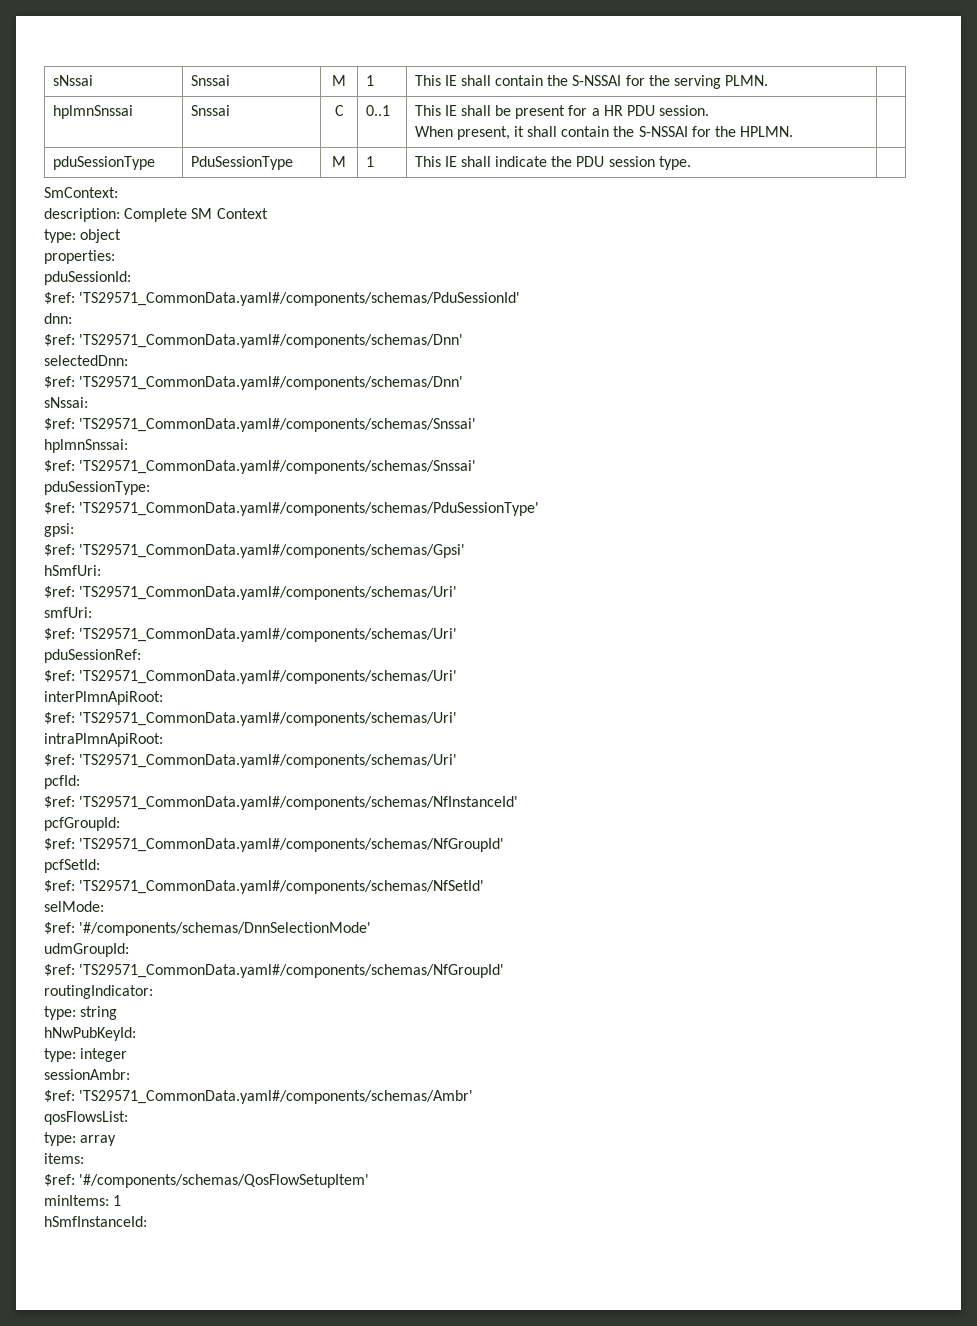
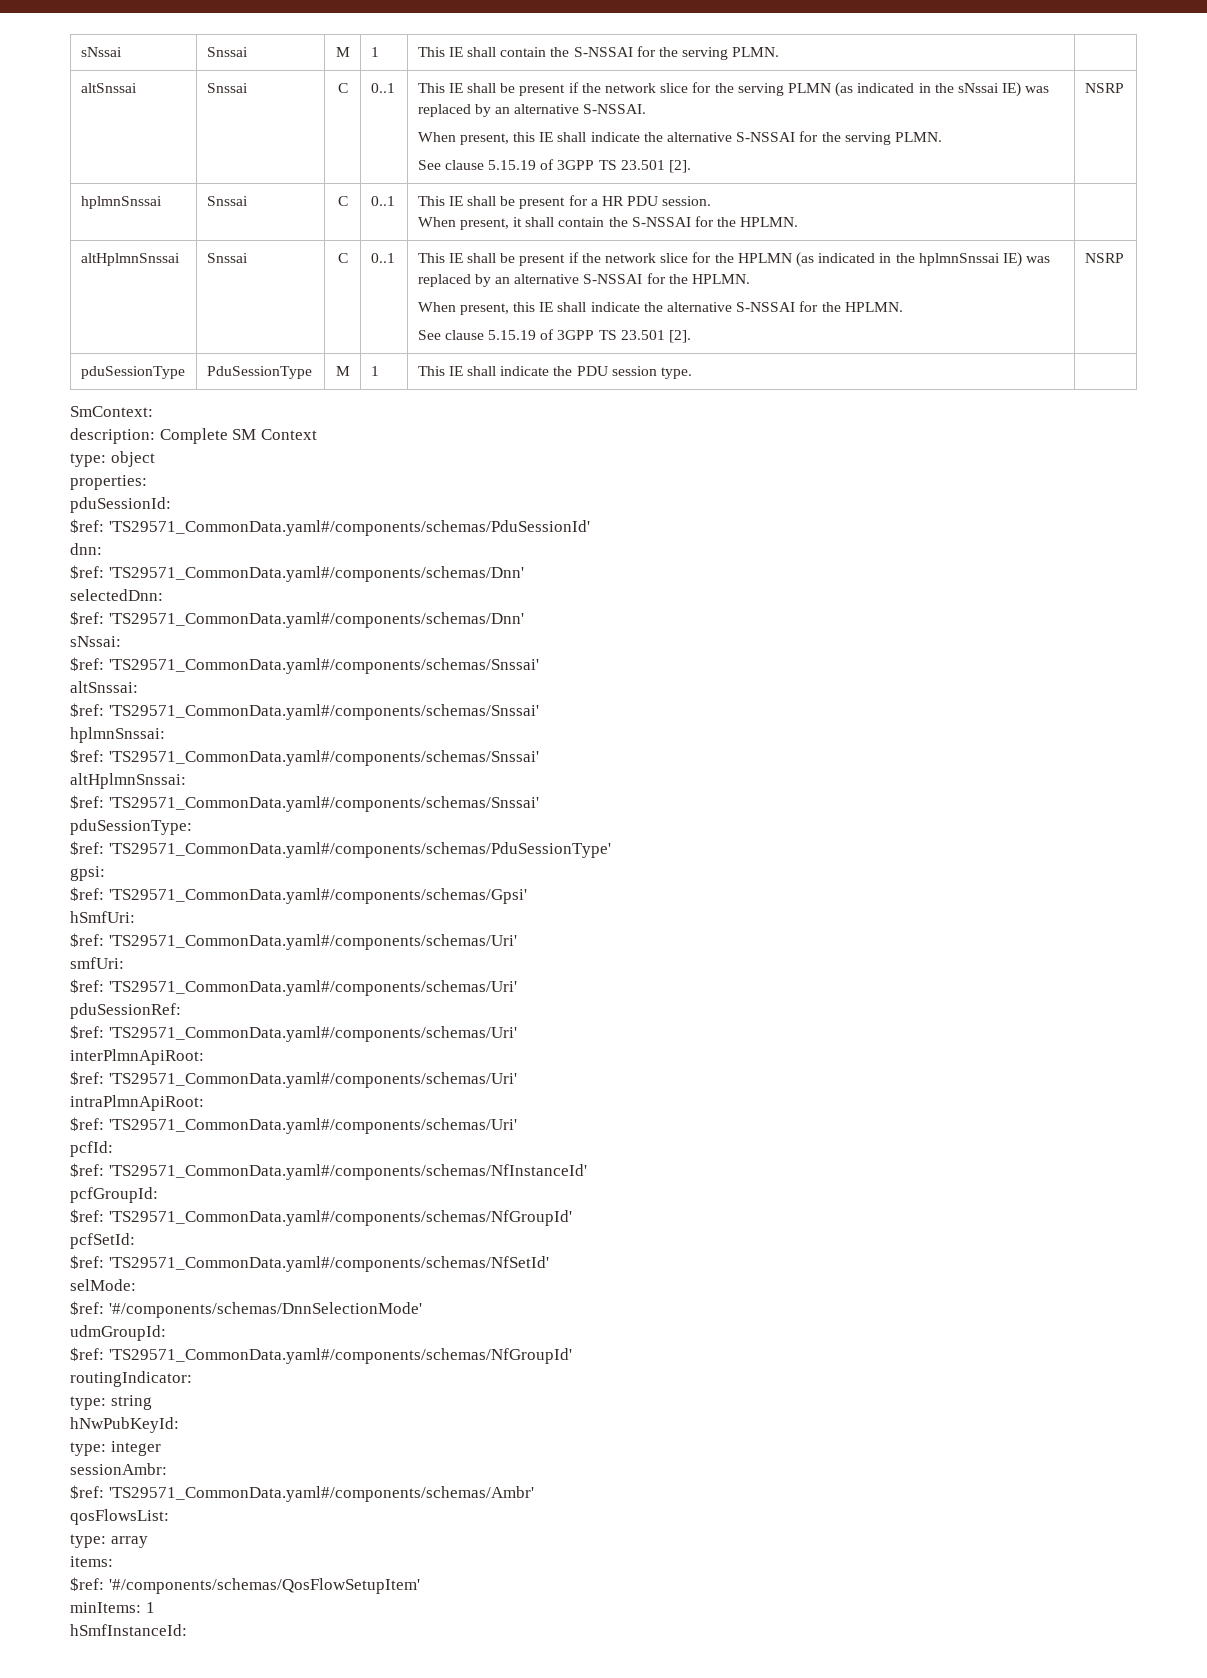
(769, 80) none -> [80,83,137,93] [206,83,248,93] [337,83,348,93] [370,83,395,93] [417,82,1050,97] [417,104,647,117] [417,131,942,145] [417,159,692,173] [1084,83,1124,93] // altSnssai | Snssai | C | 0..1 | This IE shall be present if the network slice for the serving PLMN (as indicated in the sNssai IE) was replaced by an alternative S-NSSAI. // When present, this IE shall indicate the alternative S-NSSAI for the serving PLMN. // See clause 5.15.19 of 3GPP TS 23.501 [2]. | NSRP
(794, 131) none -> [80,253,180,266] [206,253,248,263] [337,253,348,263] [370,253,395,263] [417,252,1051,267] [417,273,751,287] [417,301,903,315] [417,329,692,343] [1084,253,1124,263] // altHplmnSnssai | Snssai | C | 0..1 | This IE shall be present if the network slice for the HPLMN (as indicated in the hplmnSnssai IE) was replaced by an alternative S-NSSAI for the HPLMN. // When present, this IE shall indicate the alternative S-NSSAI for the HPLMN. // See clause 5.15.19 of 3GPP TS 23.501 [2]. | NSRP
(477, 425) none -> [70,681,138,693] [70,703,539,720] // altSnssai: // $ref: 'TS29571_CommonData.yaml#/components/schemas/Snssai'
(477, 467) none -> [70,773,186,789] [70,795,539,812] // altHplmnSnssai: // $ref: 'TS29571_CommonData.yaml#/components/schemas/Snssai'

